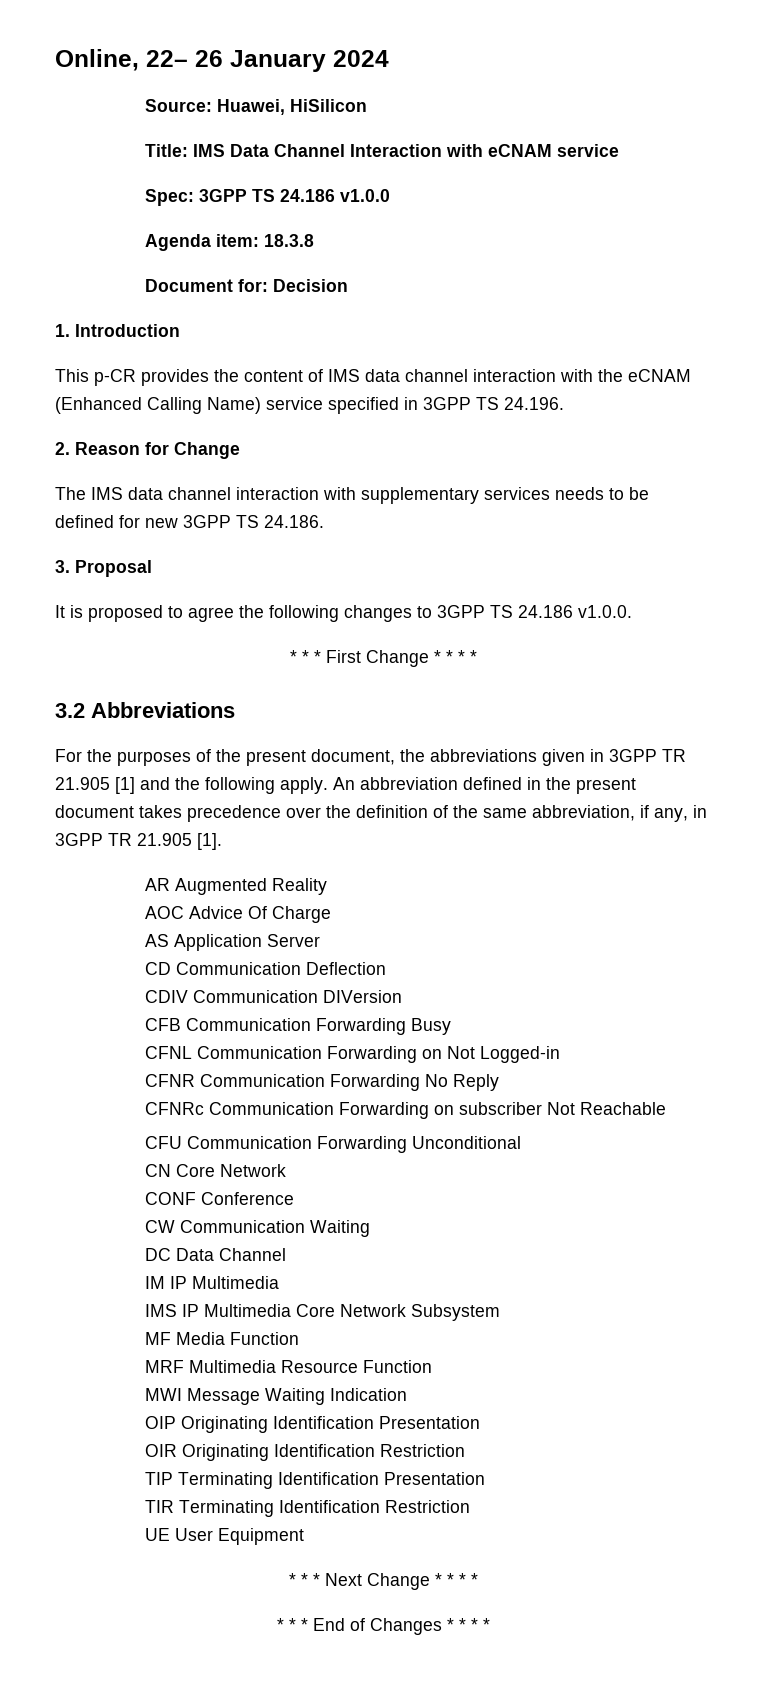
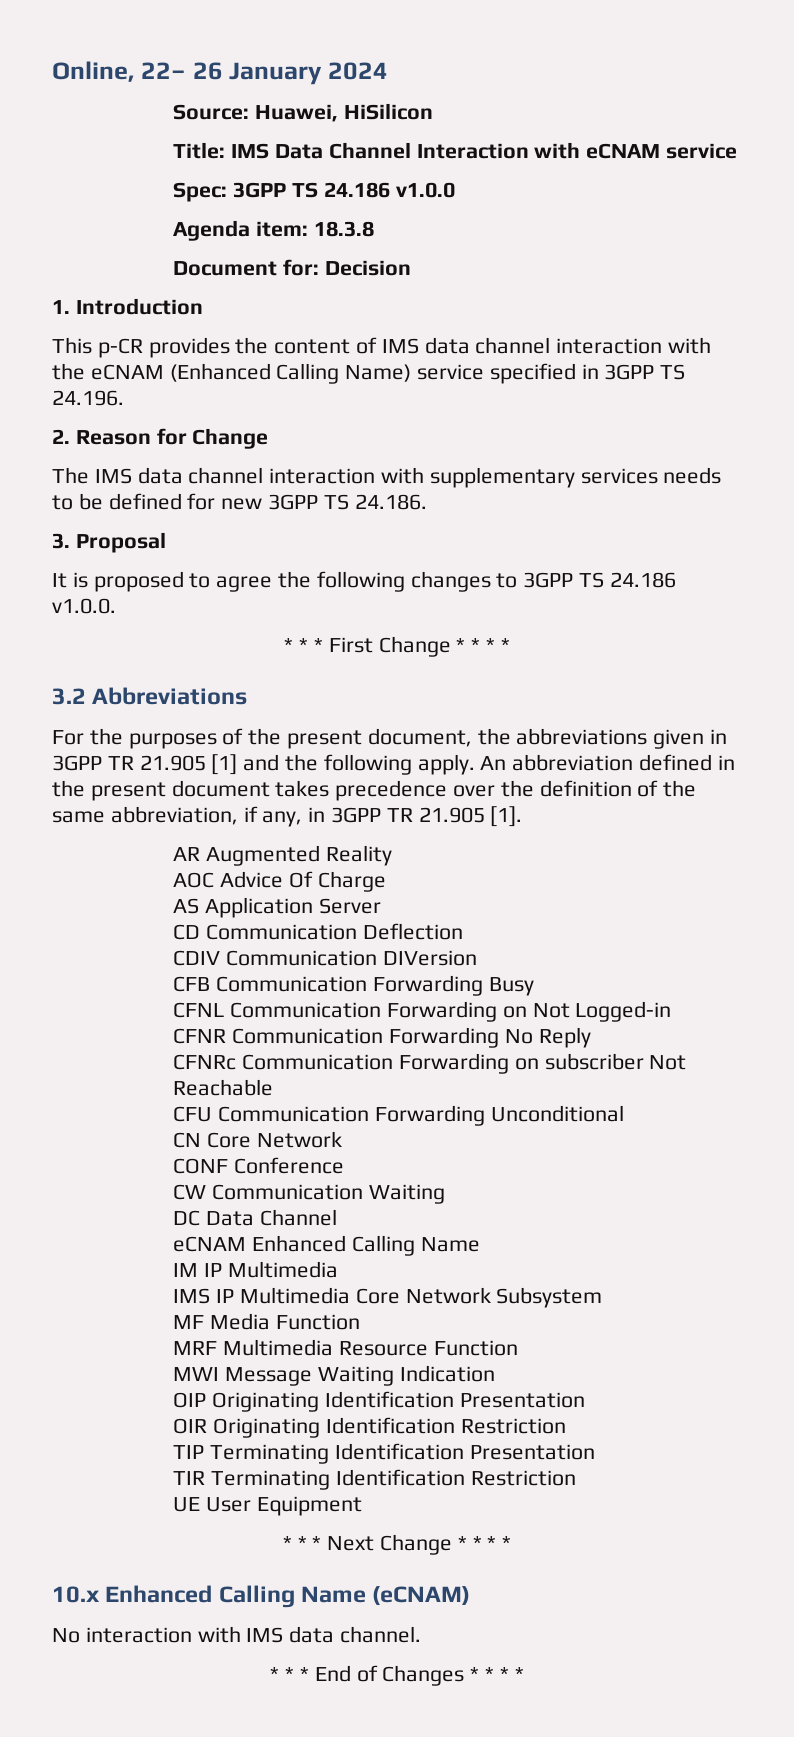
(286, 1254) none -> [173,1235,480,1256] // eCNAM Enhanced Calling Name
(478, 1579) none -> [52,1585,471,1608] [52,1626,422,1643] // 10.x Enhanced Calling Name (eCNAM) // No interaction with IMS data channel.

